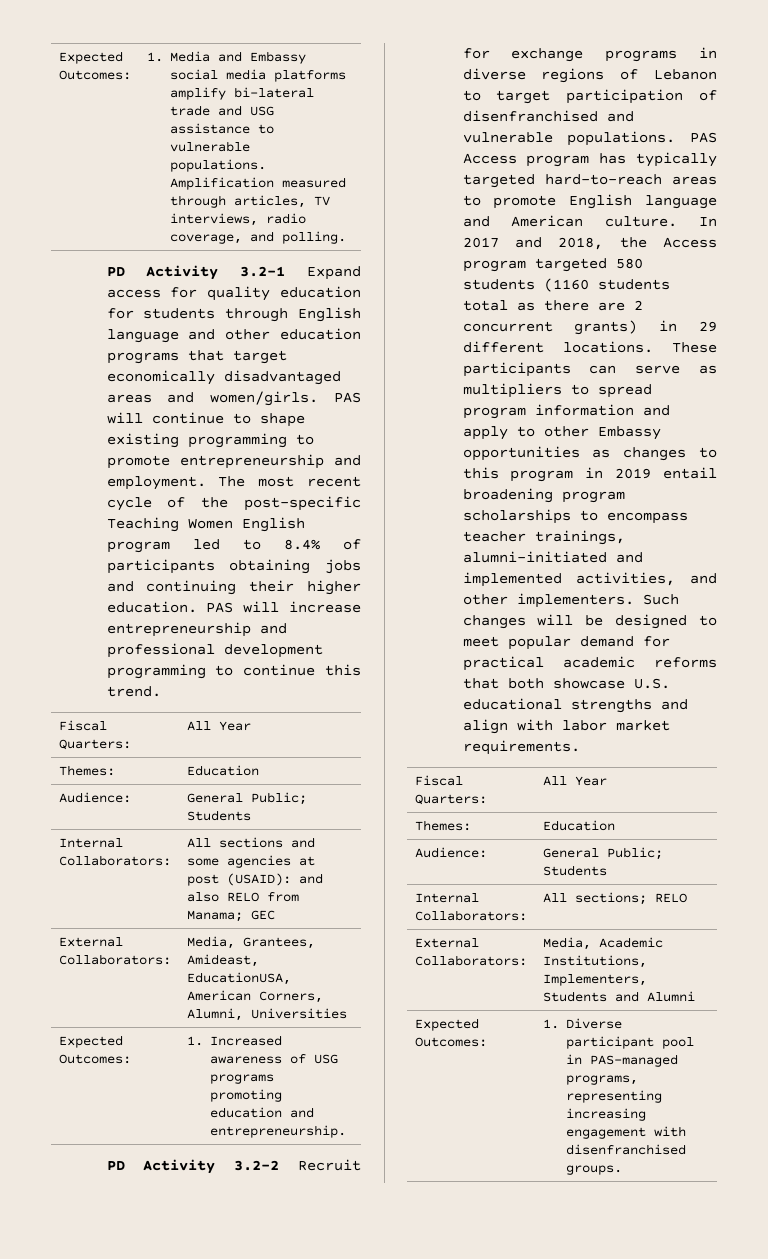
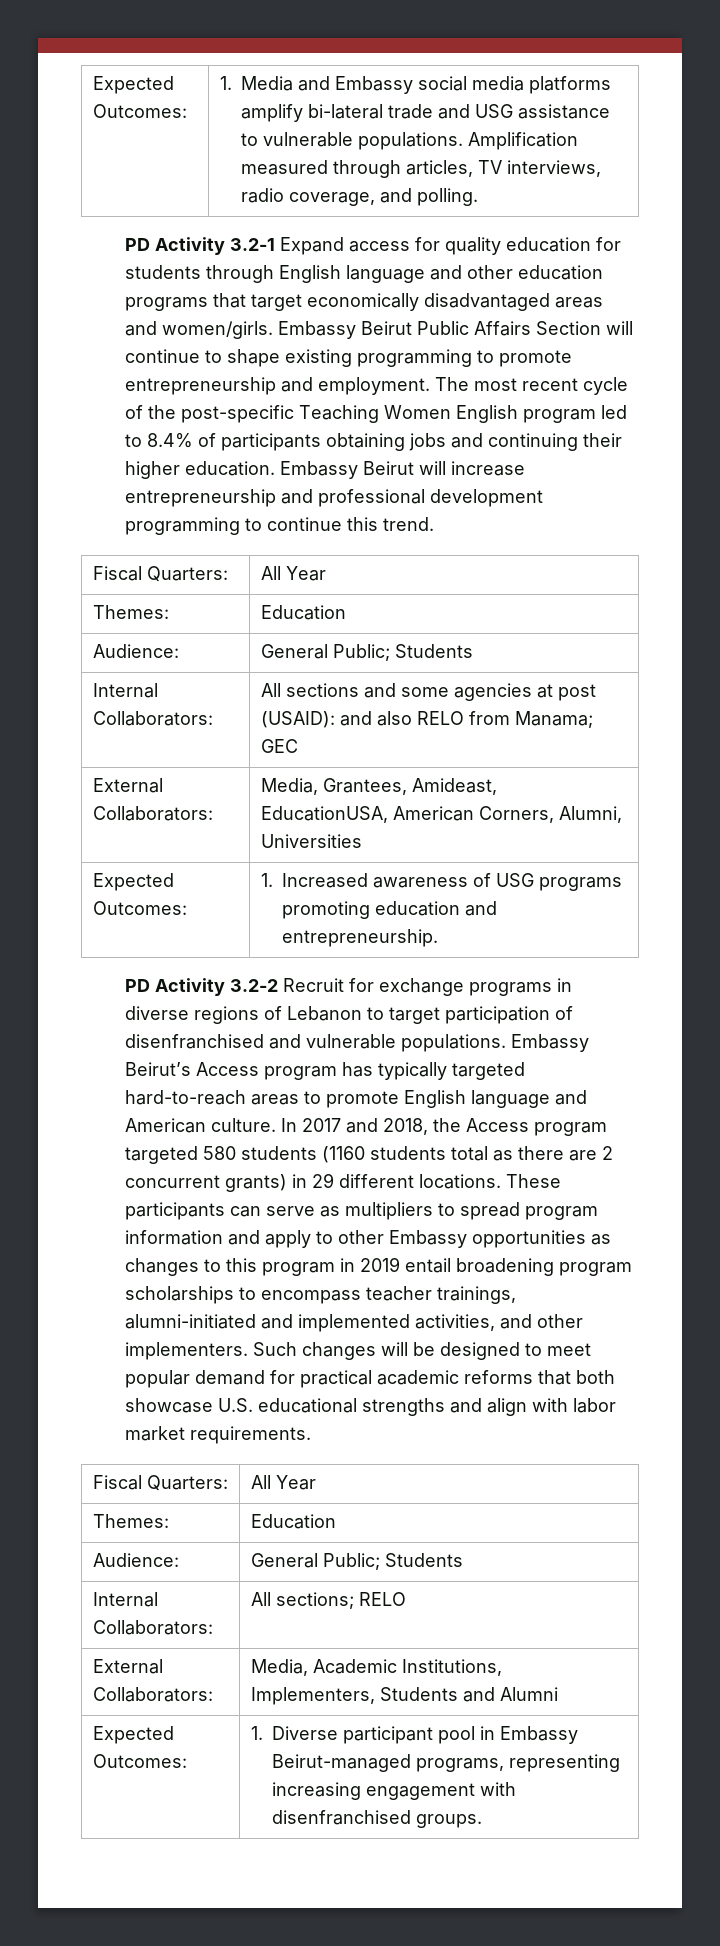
[333,392,361,403] PAS -> [277,321,601,339] Embassy Beirut Public Affairs Section
[206,602,234,613] PAS -> [279,461,414,479] Embassy Beirut
[690,132,717,143] PAS -> [510,1034,589,1052] [124,1062,191,1076] Embassy Beirut’s
[589,1054,678,1067] PAS-managed -> [499,1726,578,1744] [271,1754,411,1772] Embassy Beirut-managed

